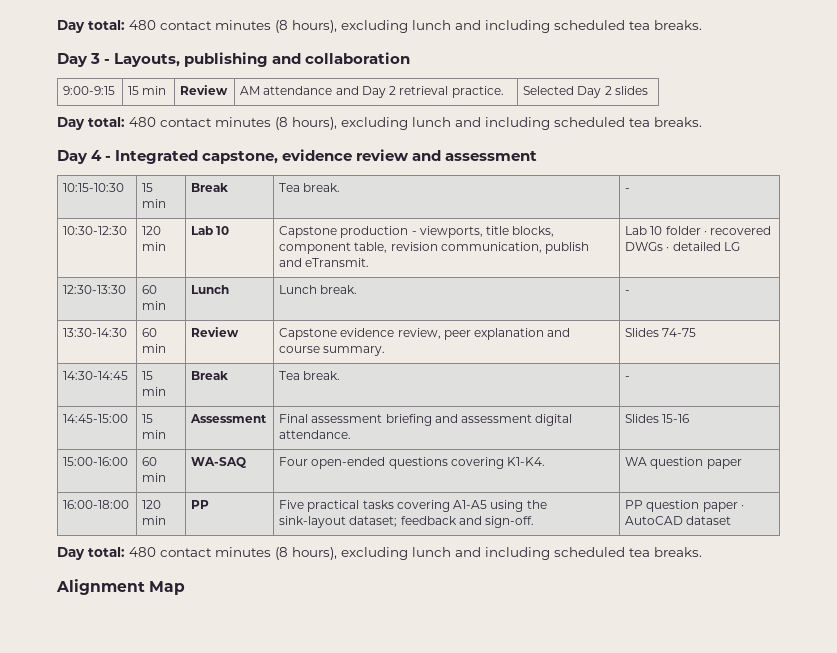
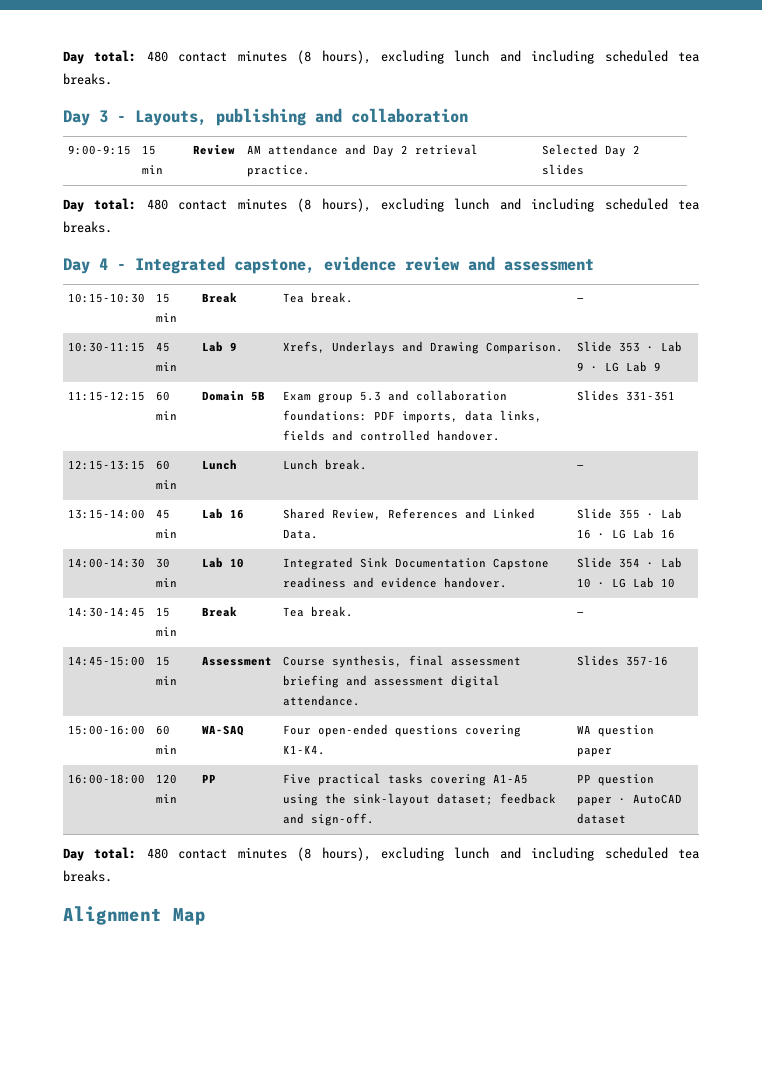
[625,188,631,192] [63,226,128,235] [142,226,162,235] [142,242,167,251] [191,226,230,235] [279,226,555,238] [279,242,590,254] [279,258,370,267] [625,226,772,235] [625,242,740,251] [63,285,127,294] - // 10:30-12:30 | 120 min | Lab 10 | Capstone production - viewports, title blocks, component table, revision communication, publish and eTransmit. | Lab 10 folder · recovered DWGs · detailed LG // 12:30-13:30 -> [577,298,585,302] [68,342,146,352] [156,342,171,352] [156,362,178,371] [202,341,238,352] [283,341,564,354] [577,341,683,352] [577,361,662,372] [68,391,146,401] [156,391,171,401] [156,411,178,420] [202,390,266,401] [283,390,508,403] [283,410,543,423] [283,430,501,441] [577,390,676,401] [68,460,146,470] — // 10:30-11:15 | 45 min | Lab 9 | Xrefs, Underlays and Drawing Comparison. | Slide 353 · Lab 9 · LG Lab 9 // 11:15-12:15 | 60 min | Domain 5B | Exam group 5.3 and collaboration foundations: PDF imports, data links, fields and controlled handover. | Slides 331-351 // 12:15-13:15
[625,290,631,294] [63,328,128,337] [142,328,158,337] [142,344,167,353] [191,327,240,337] [279,328,571,340] [279,346,386,356] [625,328,697,337] - // 13:30-14:30 | 60 min | Review | Capstone evidence review, peer explanation and course summary. | Slides 74-75 -> [577,465,585,469] [68,509,146,519] [156,509,171,519] [156,529,178,538] [202,508,245,519] [283,508,536,520] [283,529,319,539] [577,508,683,519] [577,528,676,539] [68,558,146,568] [156,558,171,568] [156,578,178,587] [202,557,245,568] [283,557,550,570] [283,577,508,588] [577,557,683,568] [577,577,676,588] — // 13:15-14:00 | 45 min | Lab 16 | Shared Review, References and Linked Data. | Slide 355 · Lab 16 · LG Lab 16 // 14:00-14:30 | 30 min | Lab 10 | Integrated Sink Documentation Capstone readiness and evidence handover. | Slide 354 · Lab 10 · LG Lab 10
[625,376,631,380] - -> [577,612,585,616] —
[279,414,309,423] Final -> [283,655,445,668] Course synthesis, final
[662,414,690,423] 15-16 -> [626,656,669,666] 357-16

